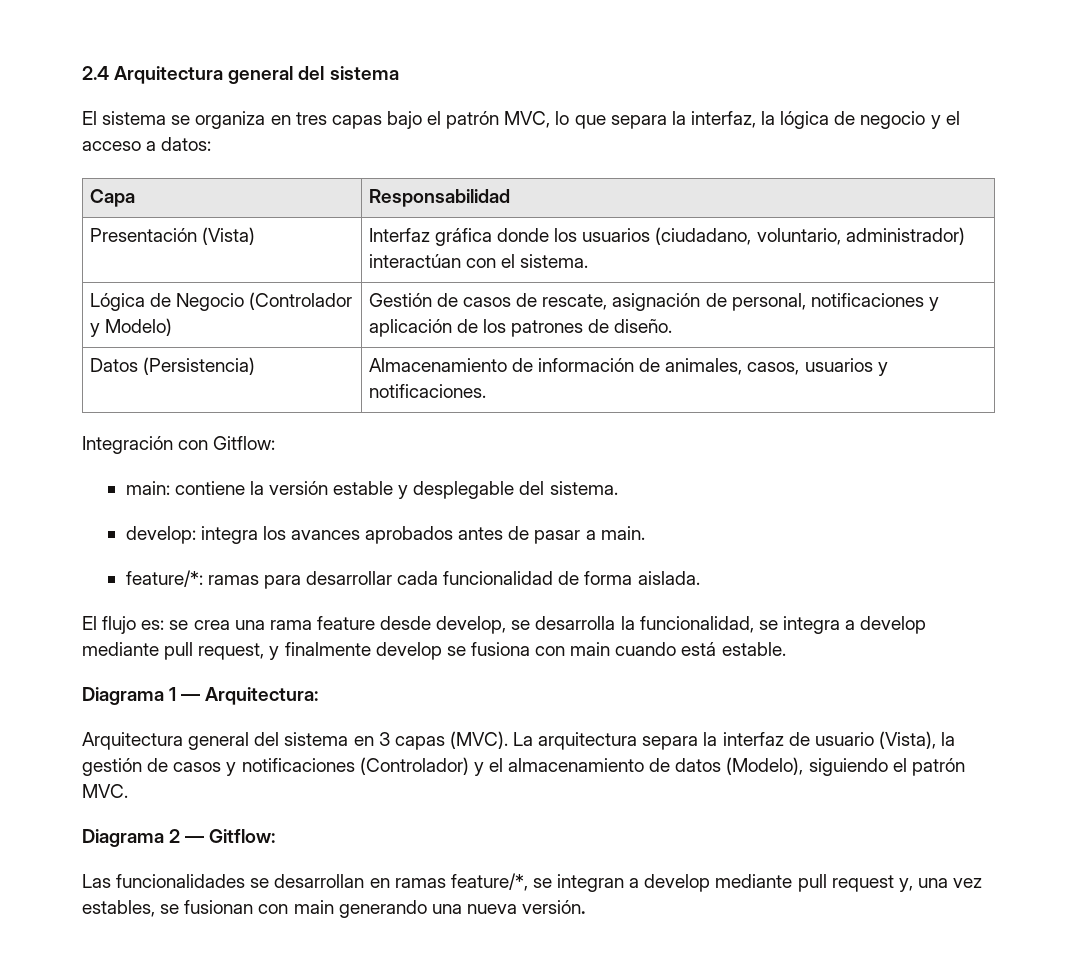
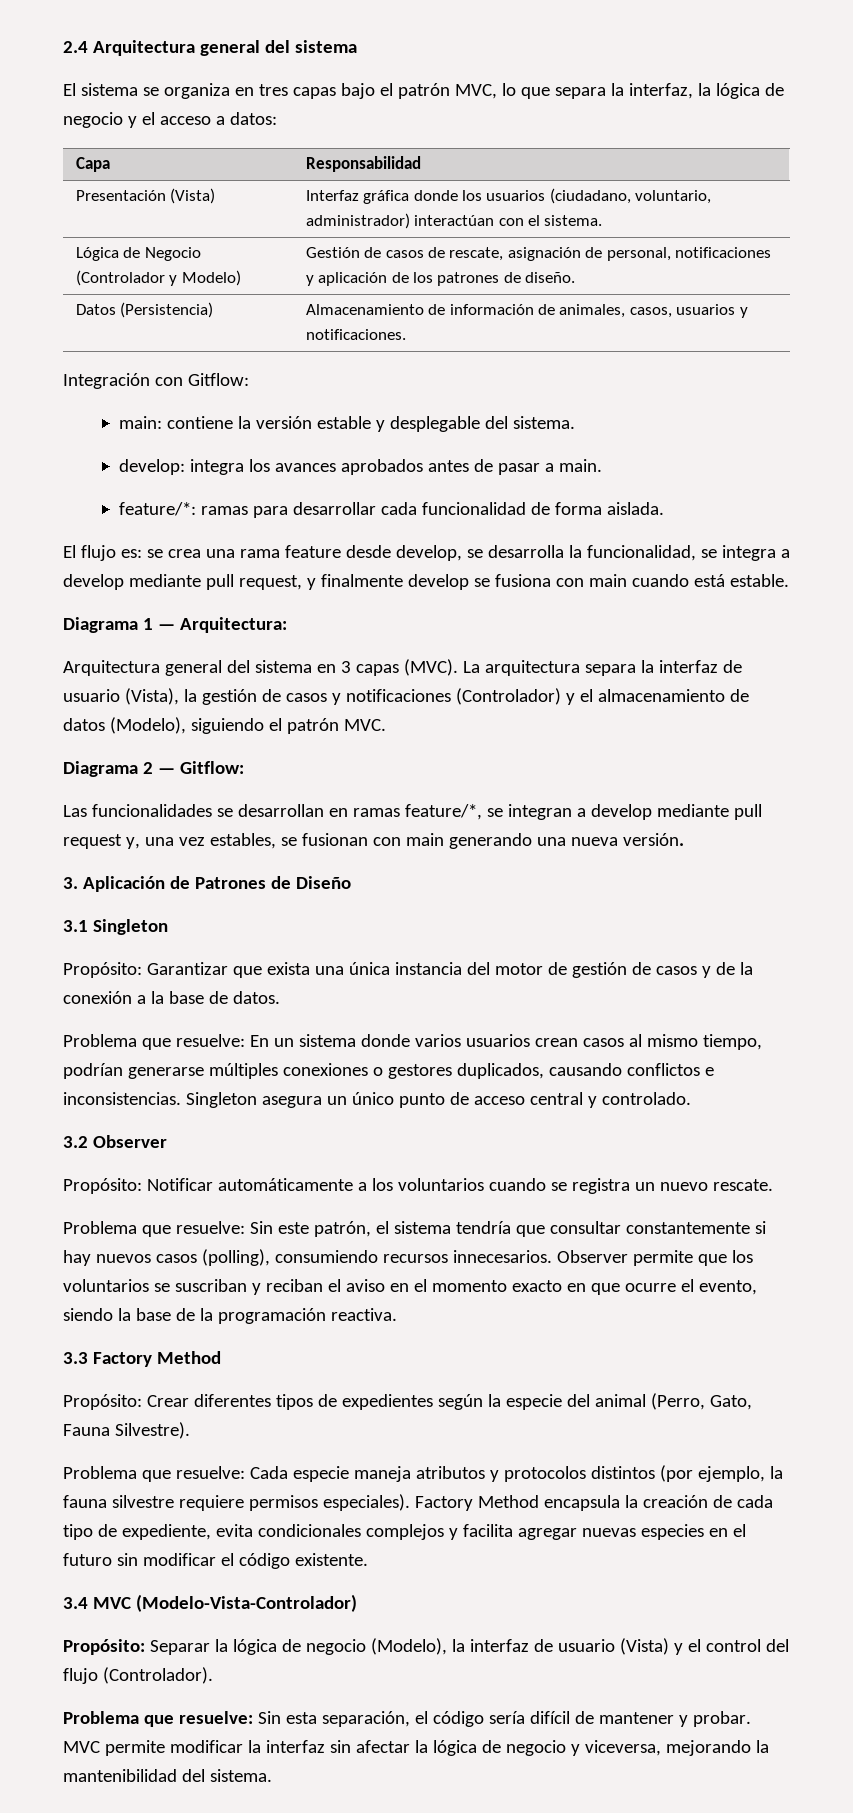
(586, 907) none -> [63,876,351,892] [63,919,168,935] [63,962,753,978] [63,991,280,1004] [63,1034,762,1050] [63,1063,714,1079] [63,1092,691,1108] [63,1135,167,1148] [63,1178,773,1194] [63,1221,766,1237] [63,1249,753,1266] [63,1279,757,1295] [63,1308,397,1324] [63,1351,221,1367] [63,1393,752,1410] [63,1422,190,1439] [63,1465,783,1482] [63,1494,773,1511] [63,1524,746,1540] [63,1553,368,1569] [63,1594,357,1612] [63,1638,789,1655] [63,1667,213,1684] [63,1711,751,1727] [63,1740,769,1756] [63,1769,272,1782] // 3. Aplicación de Patrones de Diseño // 3.1 Singleton // Propósito: Garantizar que exista una única instancia del motor de gestión de casos y de la conexión a la base de datos. // Problema que resuelve: En un sistema donde varios usuarios crean casos al mismo tiempo, podrían generarse múltiples conexiones o gestores duplicados, causando conflictos e inconsistencias. Singleton asegura un único punto de acceso central y controlado. // 3.2 Observer // Propósito: Notificar automáticamente a los voluntarios cuando se registra un nuevo rescate. // Problema que resuelve: Sin este patrón, el sistema tendría que consultar constantemente si hay nuevos casos (polling), consumiendo recursos innecesarios. Observer permite que los voluntarios se suscriban y reciban el aviso en el momento exacto en que ocurre el evento, siendo la base de la programación reactiva. // 3.3 Factory Method // Propósito: Crear diferentes tipos de expedientes según la especie del animal (Perro, Gato, Fauna Silvestre). // Problema que resuelve: Cada especie maneja atributos y protocolos distintos (por ejemplo, la fauna silvestre requiere permisos especiales). Factory Method encapsula la creación de cada tipo de expediente, evita condicionales complejos y facilita agregar nuevas especies en el futuro sin modificar el código existente. // 3.4 MVC (Modelo-Vista-Controlador) // Propósito: Separar la lógica de negocio (Modelo), la interfaz de usuario (Vista) y el control del flujo (Controlador). // Problema que resuelve: Sin esta separación, el código sería difícil de mantener y probar. MVC permite modificar la interfaz sin afectar la lógica de negocio y viceversa, mejorando la mantenibilidad del sistema.

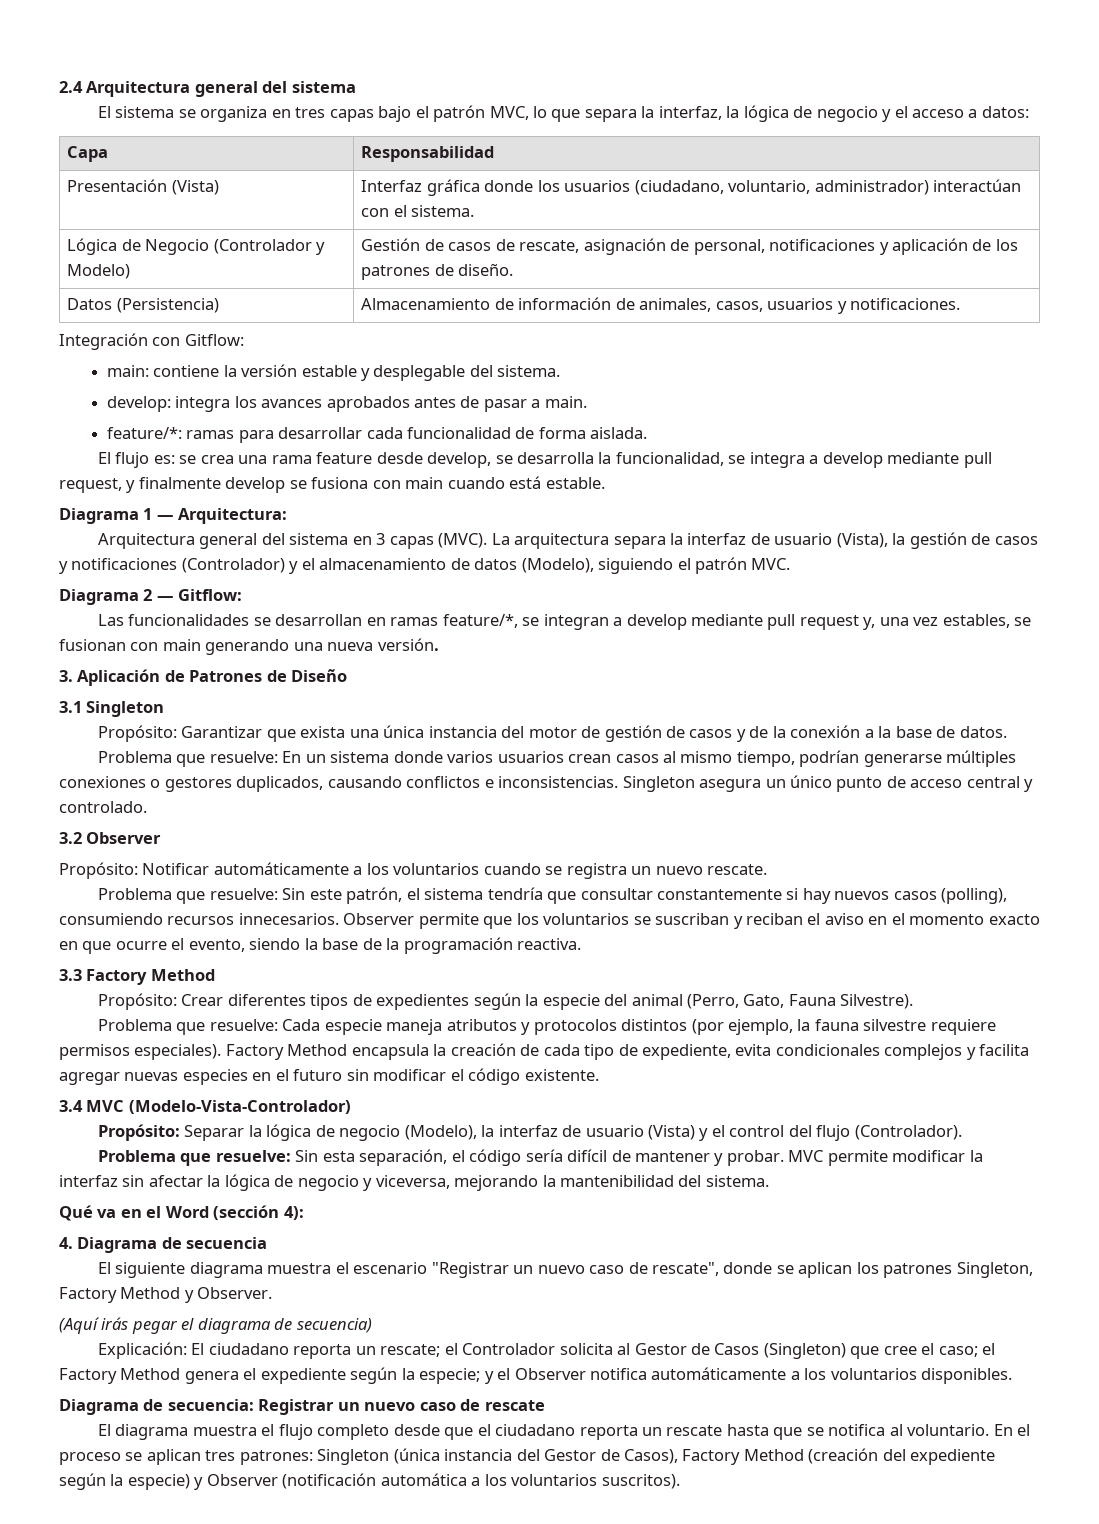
(272, 1775) none -> [59,1205,304,1221] [59,1237,268,1253] [97,1262,1033,1278] [59,1287,273,1303] [59,1317,372,1334] [97,1342,996,1359] [59,1367,1013,1384] [59,1399,545,1415] [97,1424,1031,1440] [59,1448,996,1465] [59,1473,680,1490] // Qué va en el Word (sección 4): // 4. Diagrama de secuencia // El siguiente diagrama muestra el escenario "Registrar un nuevo caso de rescate", donde se aplican los patrones Singleton, Factory Method y Observer. // (Aquí irás pegar el diagrama de secuencia) // Explicación: El ciudadano reporta un rescate; el Controlador solicita al Gestor de Casos (Singleton) que cree el caso; el Factory Method genera el expediente según la especie; y el Observer notifica automáticamente a los voluntarios disponibles. // Diagrama de secuencia: Registrar un nuevo caso de rescate // El diagrama muestra el flujo completo desde que el ciudadano reporta un rescate hasta que se notifica al voluntario. En el proceso se aplican tres patrones: Singleton (única instancia del Gestor de Casos), Factory Method (creación del expediente según la especie) y Observer (notificación automática a los voluntarios suscritos).

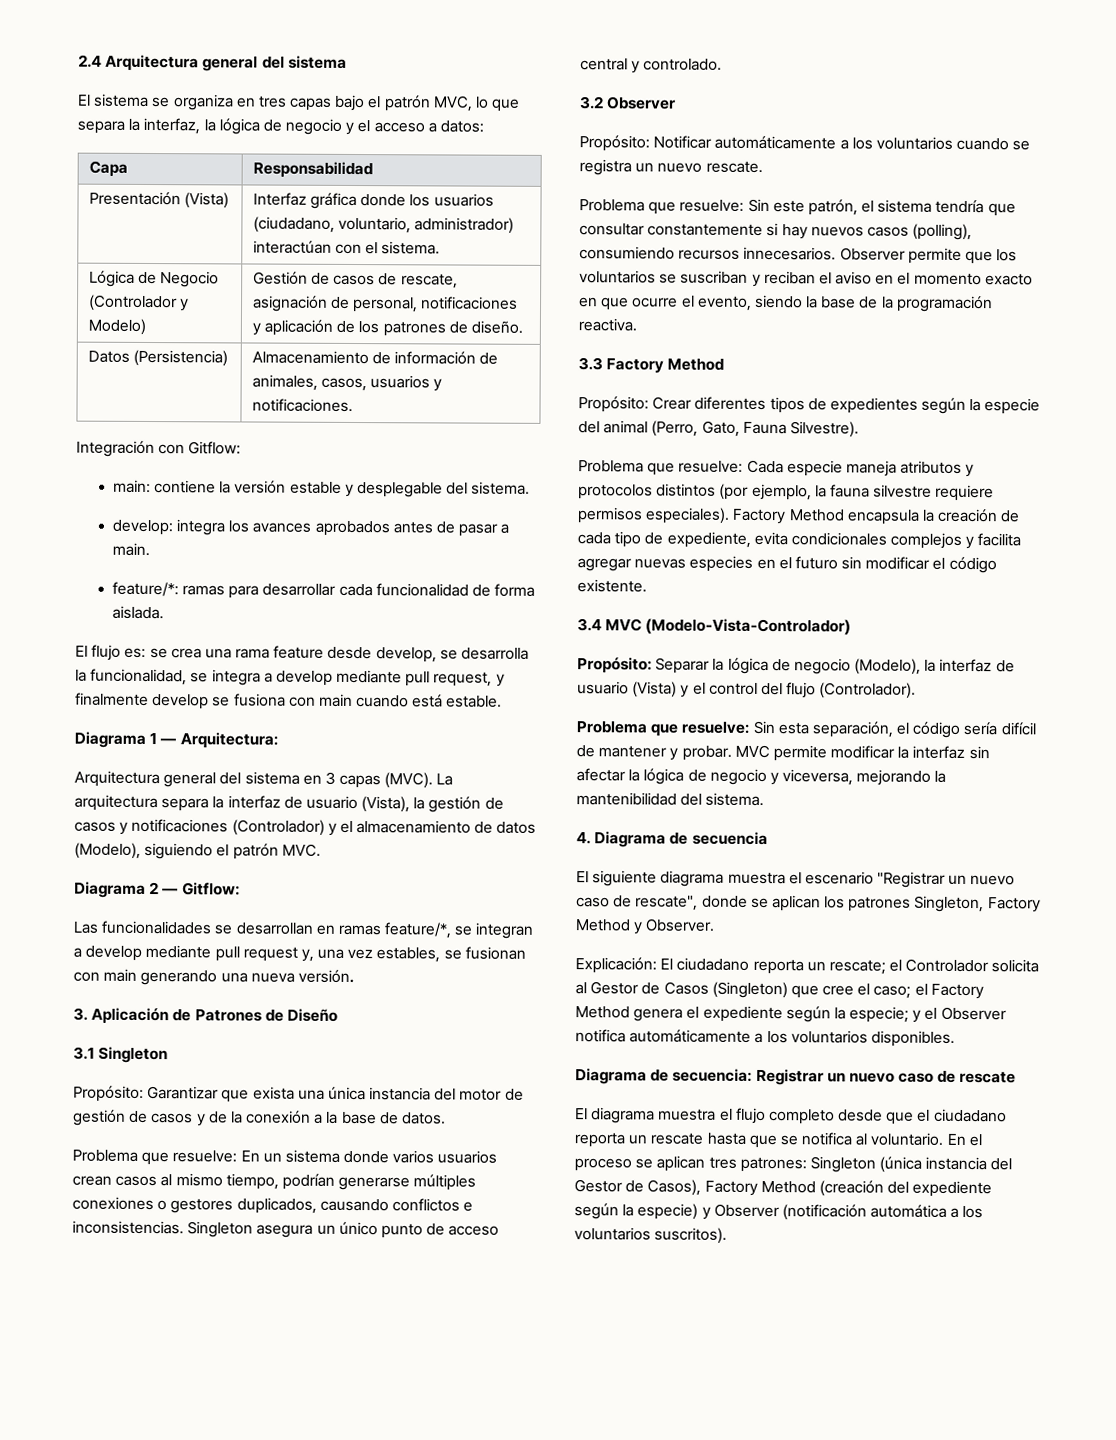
[59,1205,304,1221] // Qué va en el Word (sección 4): -> (765, 799) none
[59,1317,372,1334] // (Aquí irás pegar el diagrama de secuencia) -> (716, 925) none

